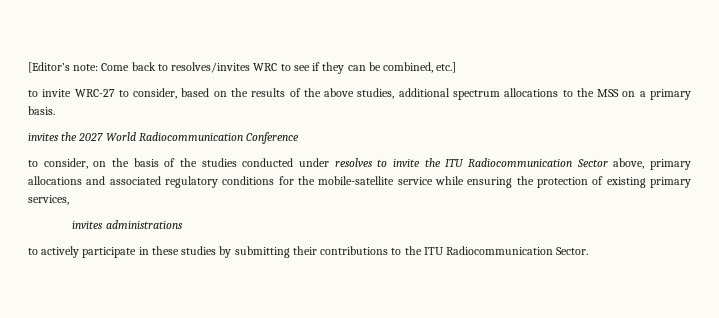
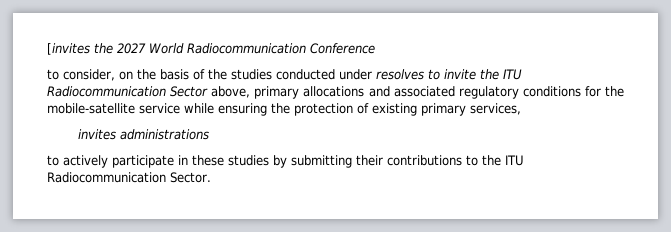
[28,62,457,74] [28,88,692,100] [28,106,55,115] [28,133,59,141] [Editor’s note: Come back to resolves/invites WRC to see if they can be combined, etc.] // to invite WRC-27 to consider, based on the results of the above studies, additional spectrum allocations to the MSS on a primary basis. // invites -> [47,43,90,55] [invites

